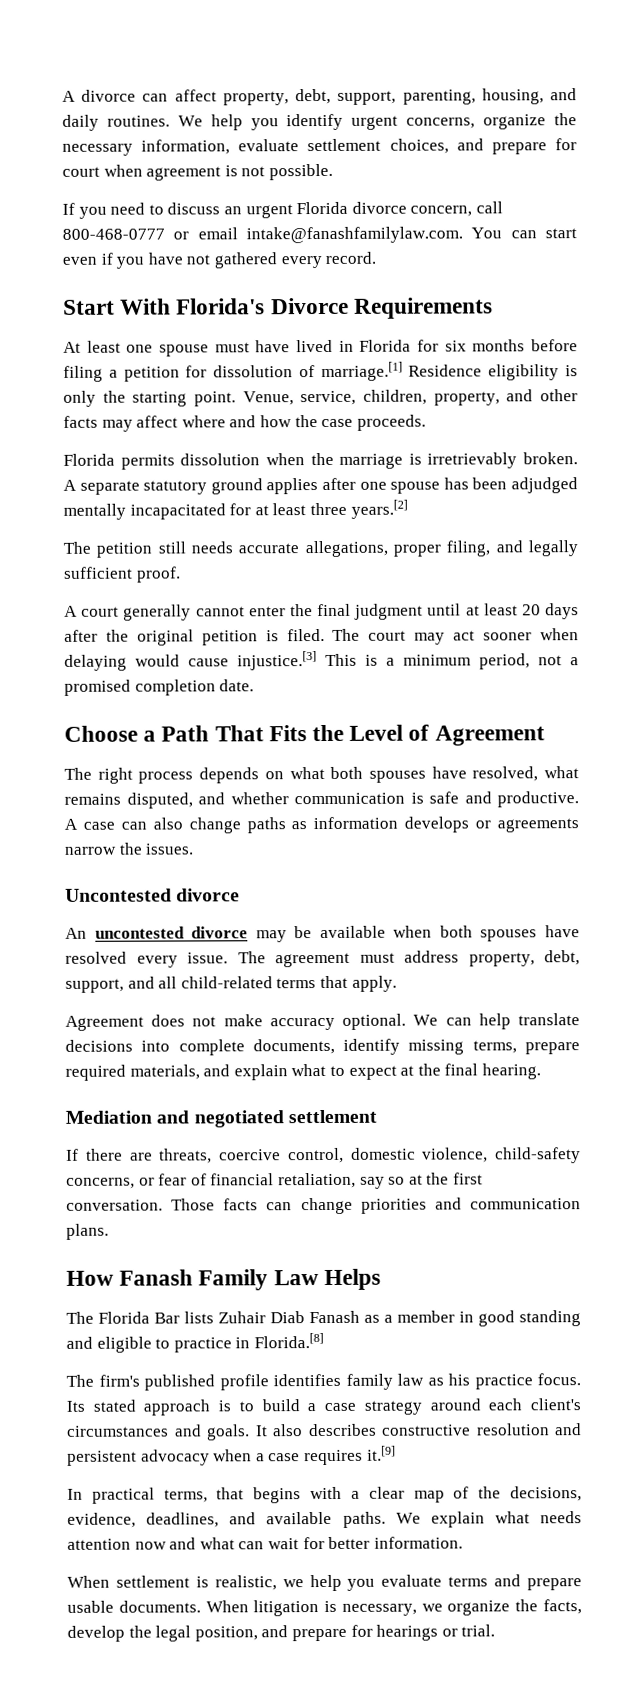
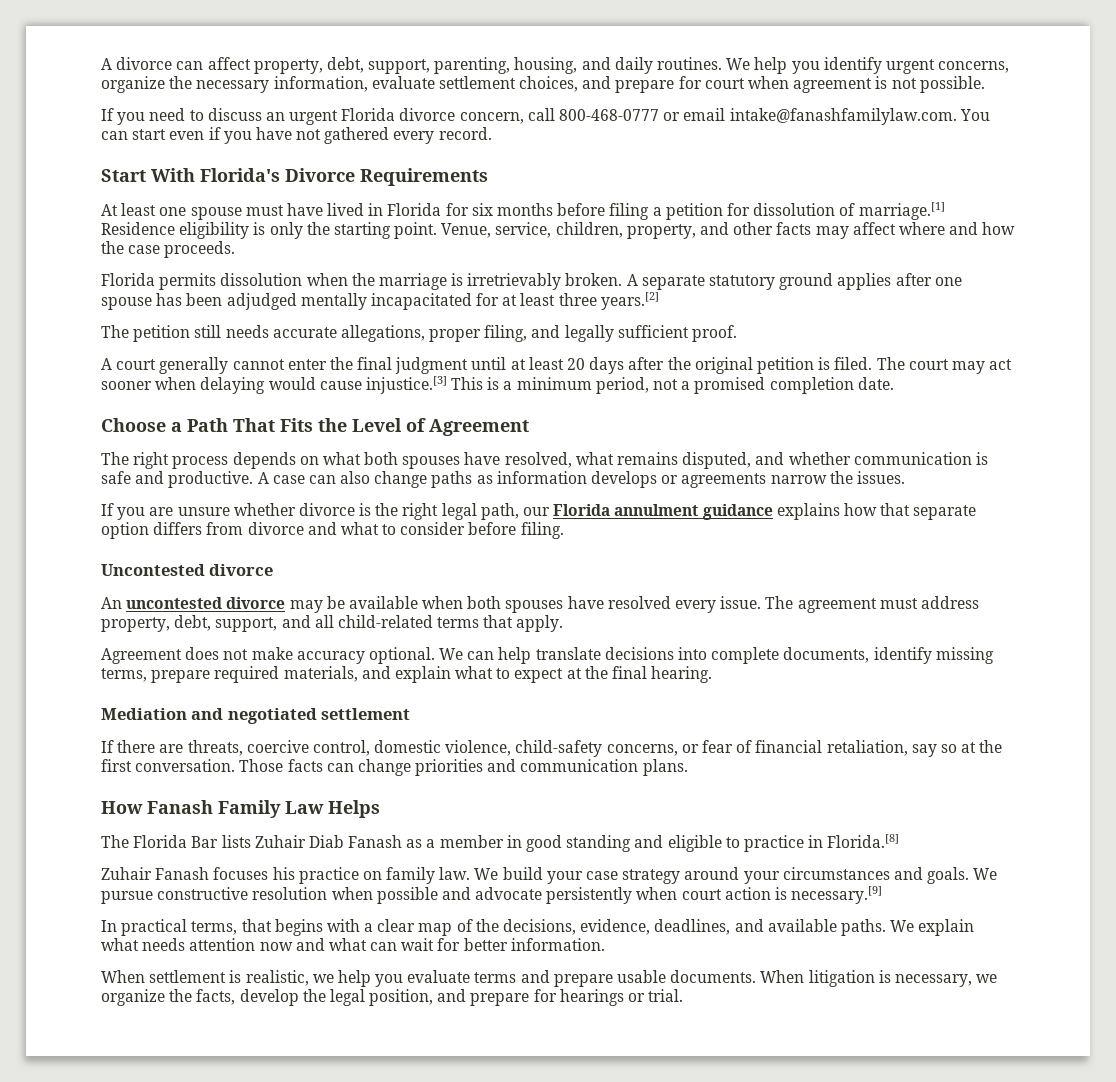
(195, 849) none -> [101,503,977,520] [101,522,564,539] // If you are unsure whether divorce is the right legal path, our Florida annulment guidance explains how that separate option differs from divorce and what to consider before filing.
[66,1373,581,1391] [66,1399,317,1416] The firm's published profile identifies family law as his practice focus. Its stated approach is to build a -> [101,867,583,884] Zuhair Fanash focuses his practice on family law. We build your
[488,1398,581,1411] each client's -> [743,871,780,884] your
[255,1423,582,1437] [67,1445,396,1466] It also describes constructive resolution and persistent advocacy when a case requires it.[9] -> [973,868,998,880] [101,886,883,904] We pursue constructive resolution when possible and advocate persistently when court action is necessary.[9]

